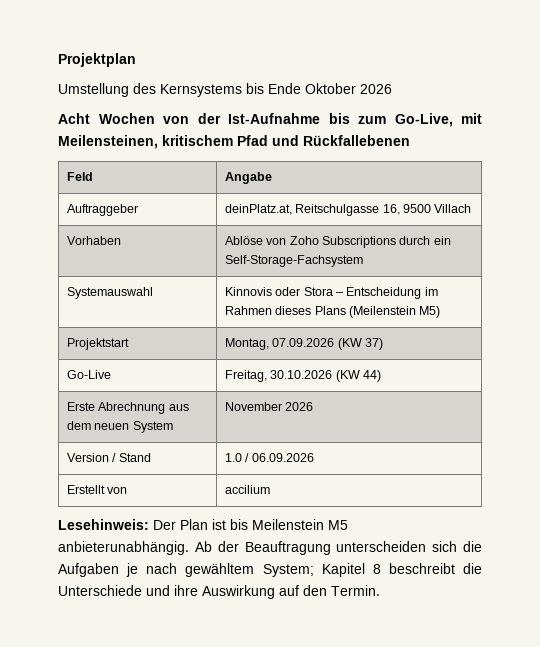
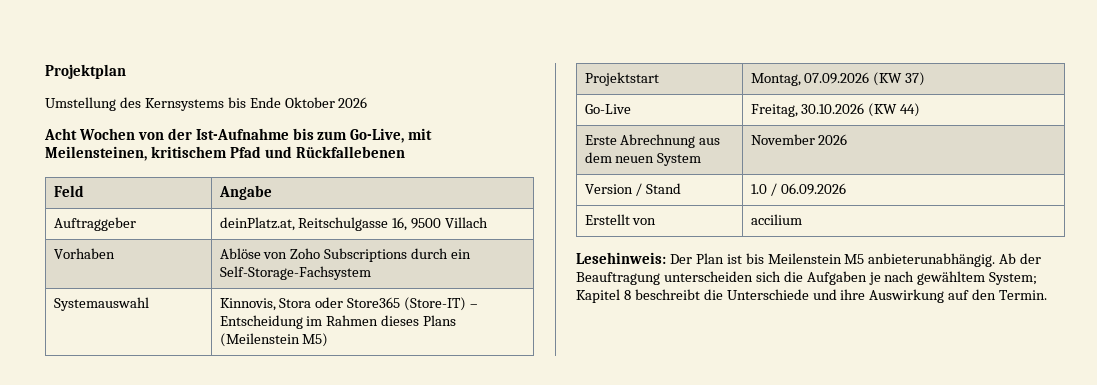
[224,287,333,296] Kinnovis oder Stora -> [219,297,467,311] Kinnovis, Stora oder Store365 (Store-IT)

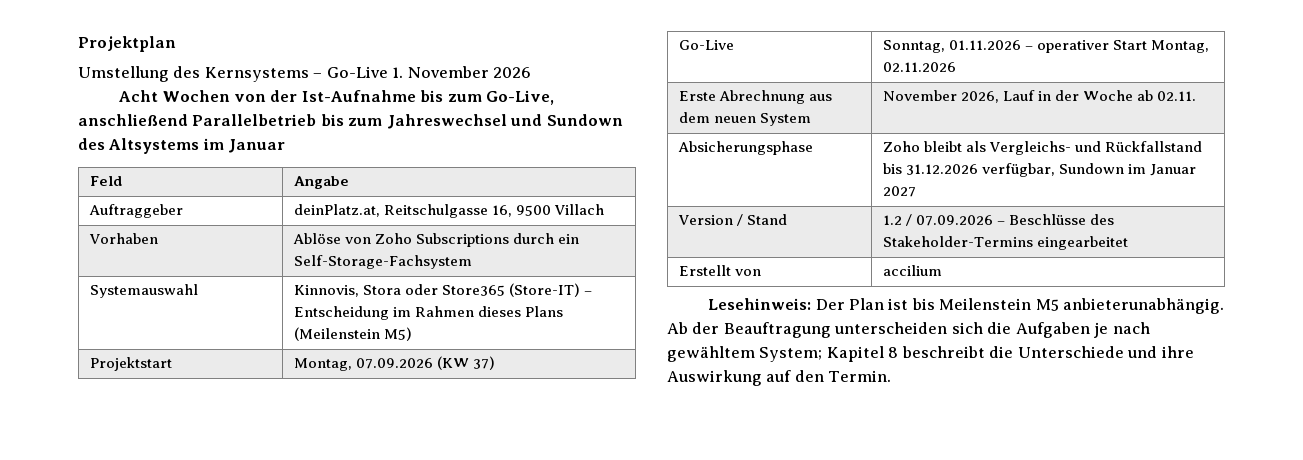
[227,97,335,108] bis Ende Oktober -> [313,66,489,78] – Go-Live 1. November
[408,128,433,140] [45,146,405,161] mit Meilensteinen, kritischem Pfad und Rückfallebenen -> [78,114,623,129] [78,138,286,154] anschließend Parallelbetrieb bis zum Jahreswechsel und Sundown des Altsystems im Januar
[750,103,921,117] Freitag, 30.10.2026 (KW 44) -> [882,40,1210,53] [882,62,956,72] Sonntag, 01.11.2026 – operativer Start Montag, 02.11.2026
[818,134,848,145] [584,183,682,196] [750,183,847,196] 2026 // Version / Stand | 1.0 / 06.09.2026 -> [960,90,1197,103] [677,141,813,155] [882,141,1203,155] [882,163,1197,177] [882,186,916,197] [677,214,787,226] [882,214,1115,226] [882,236,1128,250] 2026, Lauf in der Woche ab 02.11. // Absicherungsphase | Zoho bleibt als Vergleichs- und Rückfallstand bis 31.12.2026 verfügbar, Sundown im Januar 2027 // Version / Stand | 1.2 / 07.09.2026 – Beschlüsse des Stakeholder-Termins eingearbeitet

